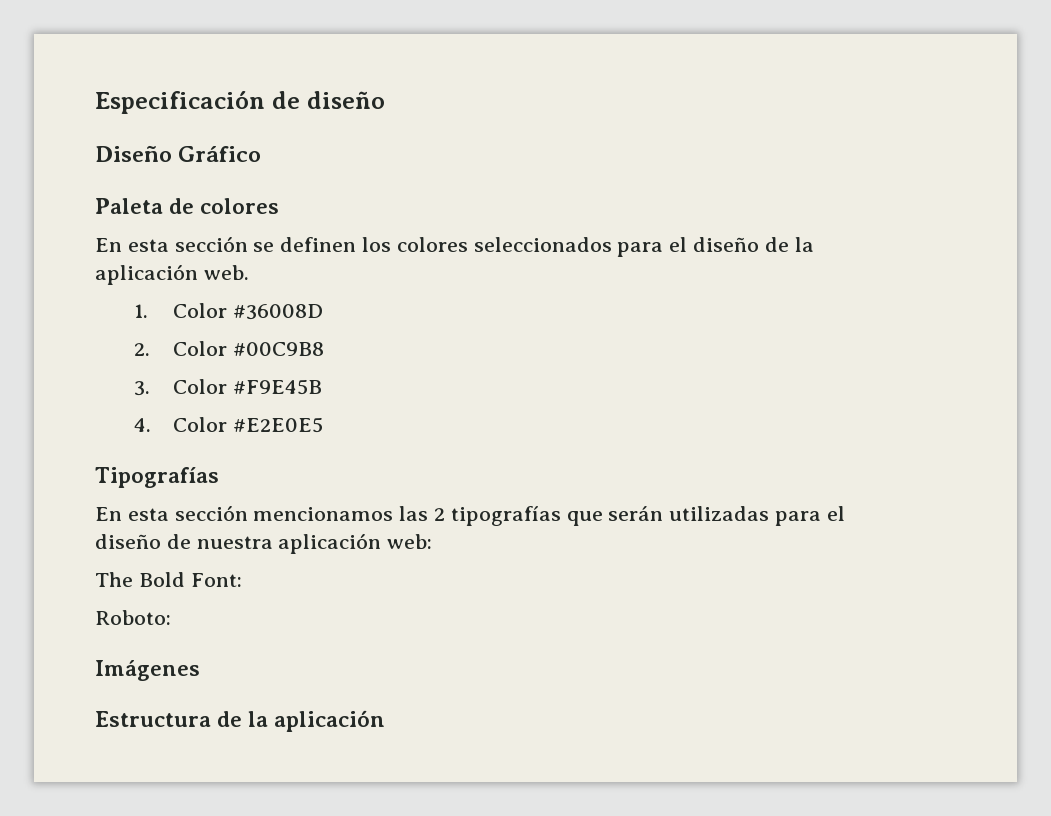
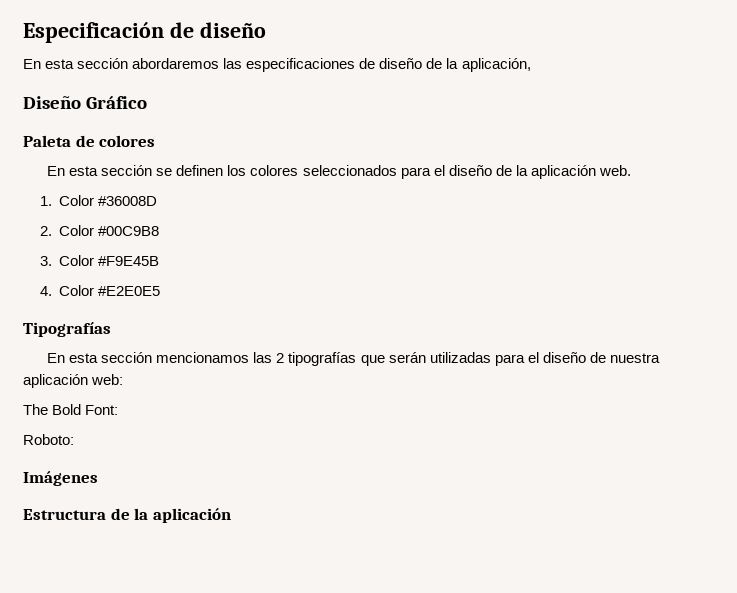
(385, 100) none -> [23,58,531,72] // En esta sección abordaremos las especificaciones de diseño de la aplicación,

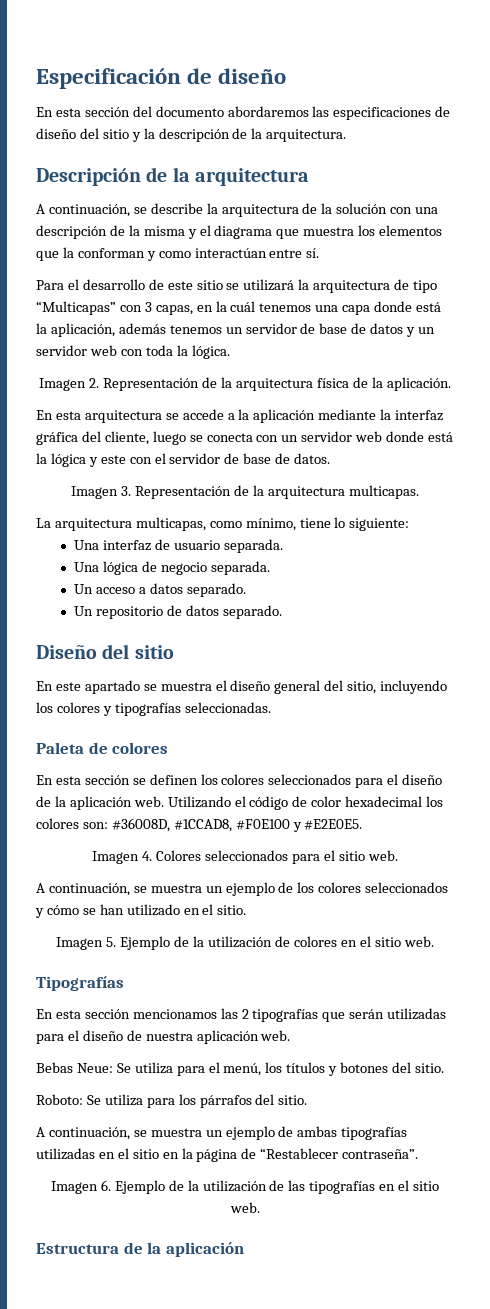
(129, 63) none -> [132,106,224,117] del documento
[426,58,531,72] [23,96,148,109] de la aplicación, // Diseño Gráfico -> [79,128,347,142] [36,167,309,186] [36,203,439,217] [36,225,443,239] [36,247,320,261] [36,279,438,293] [36,301,442,315] [36,323,436,337] [36,345,230,359] [39,377,451,391] [36,409,444,423] [36,431,454,445] [36,453,331,467] [71,485,419,499] [36,517,410,531] [74,539,283,553] [74,561,270,575] [74,583,246,597] [74,605,282,619] [36,644,174,659] [36,680,448,694] [36,702,271,716] del sitio y la descripción de la arquitectura. // Descripción de la arquitectura // A continuación, se describe la arquitectura de la solución con una descripción de la misma y el diagrama que muestra los elementos que la conforman y como interactúan entre sí. // Para el desarrollo de este sitio se utilizará la arquitectura de tipo “Multicapas” con 3 capas, en la cuál tenemos una capa donde está la aplicación, además tenemos un servidor de base de datos y un servidor web con toda la lógica. // Imagen 2. Representación de la arquitectura física de la aplicación. // En esta arquitectura se accede a la aplicación mediante la interfaz gráfica del cliente, luego se conecta con un servidor web donde está la lógica y este con el servidor de base de datos. // Imagen 3. Representación de la arquitectura multicapas. // La arquitectura multicapas, como mínimo, tiene lo siguiente: // Una interfaz de usuario separada. // Una lógica de negocio separada. // Un acceso a datos separado. // Un repositorio de datos separado. // Diseño del sitio // En este apartado se muestra el diseño general del sitio, incluyendo los colores y tipografías seleccionadas.
[39,195,158,206] [39,225,160,236] [39,255,160,266] [39,285,161,296] // 1. Color #36008D // 2. Color #00C9B8 // 3. Color #F9E45B // 4. Color #E2E0E5 -> [167,796,444,810] [36,818,363,832] [92,850,398,864] [36,882,449,896] [35,904,247,918] [56,936,434,950] Utilizando el código de color hexadecimal los colores son: #36008D, #1CCAD8, #F0E100 y #E2E0E5. // Imagen 4. Colores seleccionados para el sitio web. // A continuación, se muestra un ejemplo de los colores seleccionados y cómo se han utilizado en el sitio. // Imagen 5. Ejemplo de la utilización de colores en el sitio web.
[91,374,124,385] [23,404,119,415] [23,434,74,445] [23,471,98,486] web: // The Bold Font: // Roboto: // Imágenes -> [260,1030,291,1041] [36,1062,444,1076] [36,1094,308,1108] [36,1126,408,1140] [36,1148,419,1162] [50,1180,440,1194] [229,1202,260,1213] web. // Bebas Neue: Se utiliza para el menú, los títulos y botones del sitio. // Roboto: Se utiliza para los párrafos del sitio. // A continuación, se muestra un ejemplo de ambas tipografías utilizadas en el sitio en la página de “Restablecer contraseña”. // Imagen 6. Ejemplo de la utilización de las tipografías en el sitio web.

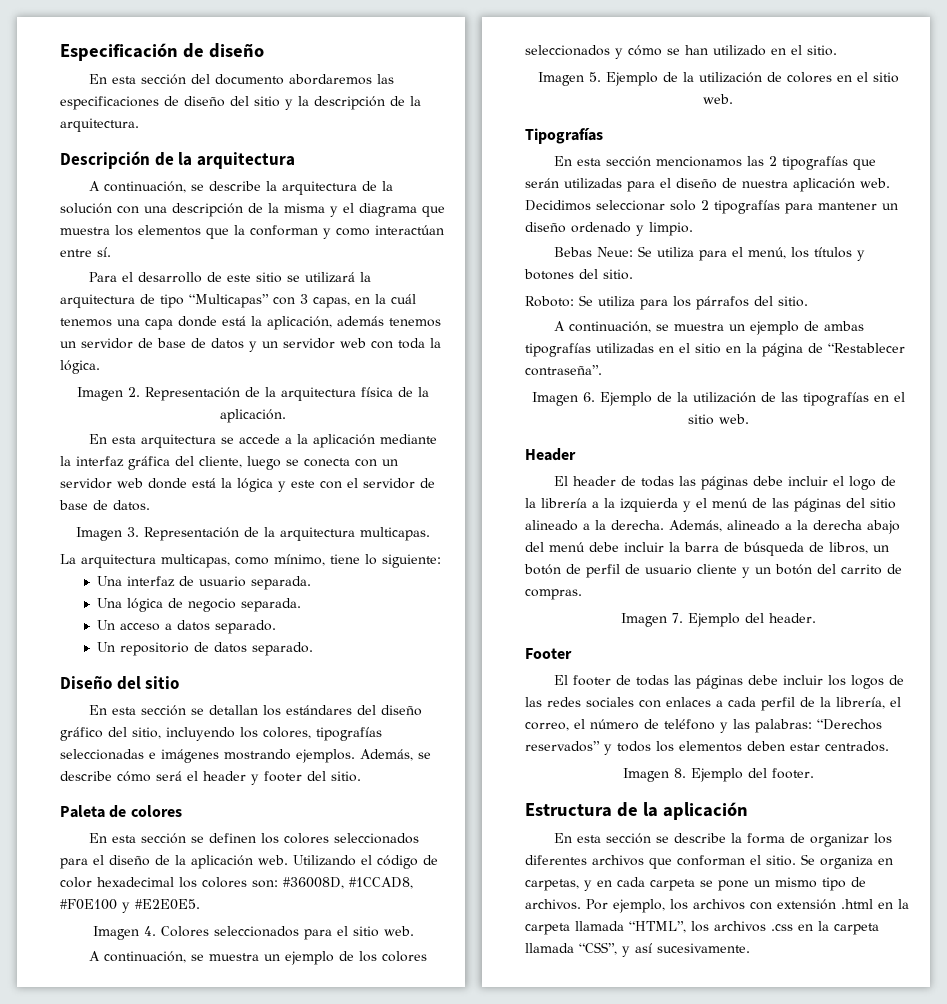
[55,680,448,694] [36,702,271,716] este apartado se muestra el diseño general del sitio, incluyendo los colores y tipografías seleccionadas. -> [111,705,422,716] [60,727,382,741] [60,749,431,763] [60,771,361,785] esta sección se detallan los estándares del diseño gráfico del sitio, incluyendo los colores, tipografías seleccionadas e imágenes mostrando ejemplos. Además, se describe cómo será el header y footer del sitio.
(291, 1035) none -> [525,200,898,214] [525,222,693,236] Decidimos seleccionar solo 2 tipografías para mantener un diseño ordenado y limpio.
[36,1242,244,1257] Estructura de la aplicación -> [525,448,576,461] [553,476,896,490] [525,498,896,512] [525,520,900,534] [525,542,889,556] [524,564,902,578] [525,589,582,600] [620,613,816,627] [525,648,572,659] [553,675,904,689] [525,697,901,711] [525,719,882,733] [525,741,889,755] [622,768,814,782] [525,802,748,820] [553,833,892,847] [525,854,893,869] [525,877,866,891] [525,899,909,913] [525,921,879,935] [525,942,750,957] Header // El header de todas las páginas debe incluir el logo de la librería a la izquierda y el menú de las páginas del sitio alineado a la derecha. Además, alineado a la derecha abajo del menú debe incluir la barra de búsqueda de libros, un botón de perfil de usuario cliente y un botón del carrito de compras. // Imagen 7. Ejemplo del header. // Footer // El footer de todas las páginas debe incluir los logos de las redes sociales con enlaces a cada perfil de la librería, el correo, el número de teléfono y las palabras: “Derechos reservados” y todos los elementos deben estar centrados. // Imagen 8. Ejemplo del footer. // Estructura de la aplicación // En esta sección se describe la forma de organizar los diferentes archivos que conforman el sitio. Se organiza en carpetas, y en cada carpeta se pone un mismo tipo de archivos. Por ejemplo, los archivos con extensión .html en la carpeta llamada “HTML”, los archivos .css en la carpeta llamada “CSS”, y así sucesivamente.

